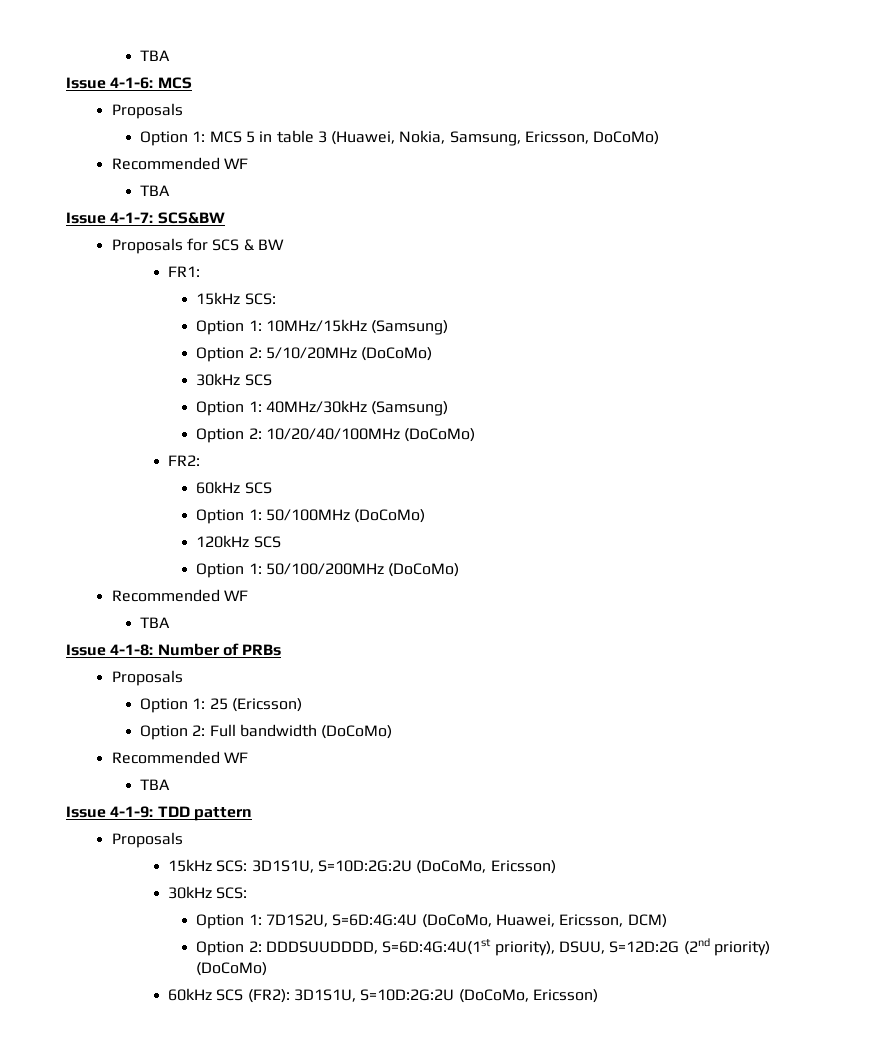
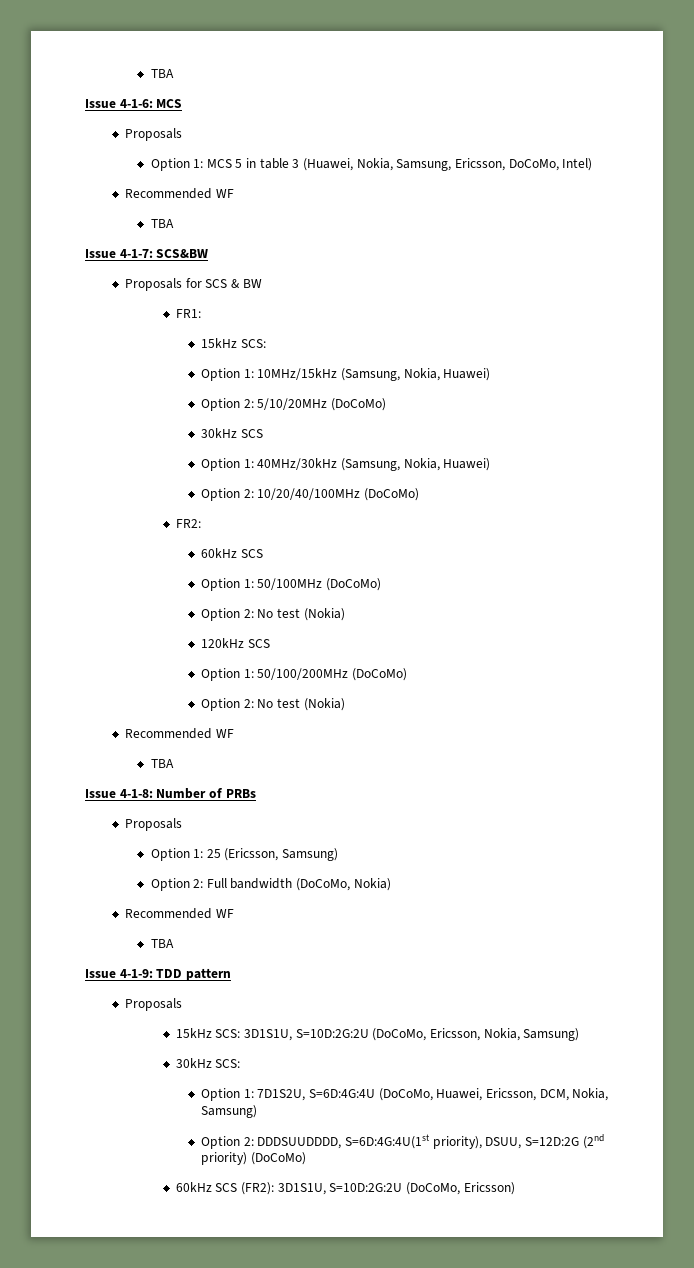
[593,131,660,145] DoCoMo) -> [508,158,593,171] DoCoMo, Intel)
[371,320,449,335] (Samsung) -> [341,368,491,381] (Samsung, Nokia, Huawei)
[371,401,449,416] (Samsung) -> [341,458,491,471] (Samsung, Nokia, Huawei)
(426, 516) none -> [201,608,345,621] // Option 2: No test (Nokia)
(460, 570) none -> [201,698,345,711] // Option 2: No test (Nokia)
[231,698,302,712] (Ericsson) -> [224,848,339,861] (Ericsson, Samsung)
[321,725,393,739] (DoCoMo) -> [296,878,391,891] (DoCoMo, Nokia)
[490,860,556,874] Ericsson) -> [430,1028,580,1041] Ericsson, Nokia, Samsung)
[627,914,667,928] DCM) -> [539,1088,609,1101] [201,1105,258,1118] DCM, Nokia, Samsung)

